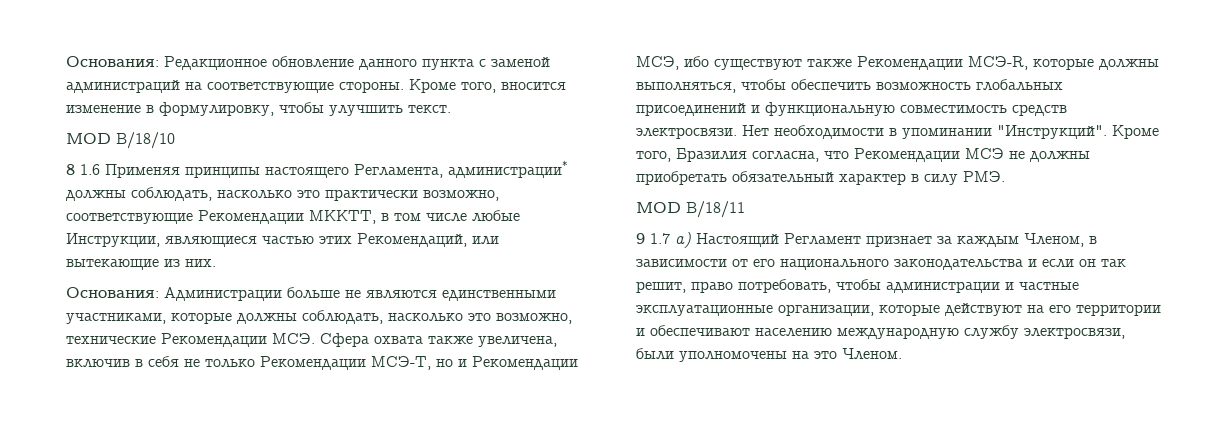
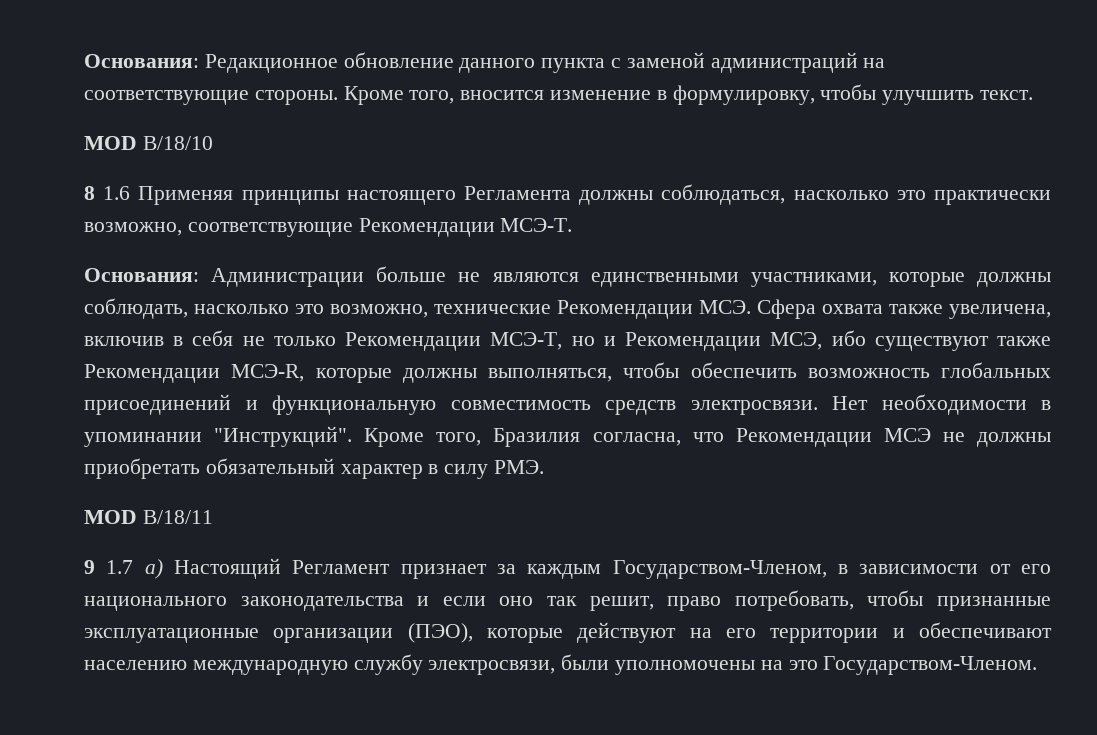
[354,160,568,178] [66,187,212,201] Регламента, администрации* должны соблюдать, -> [463,184,786,205] Регламента должны соблюдаться,
[309,210,520,224] [66,233,499,247] [66,259,216,270] МККТТ, в том числе любые Инструкции, являющиеся частью этих Рекомендаций, или вытекающие из них. -> [500,218,573,232] МСЭ-Т.
[1024,233,1084,247] Членом, -> [612,560,827,579] Государством-Членом,
[1079,259,1096,267] он -> [499,596,534,606] оно
[886,281,1079,293] [636,304,874,316] администрации и частные эксплуатационные организации, -> [937,596,1052,611] [84,623,473,643] признанные эксплуатационные организации (ПЭО),
[842,348,902,360] Членом. -> [823,656,1038,675] Государством-Членом.

